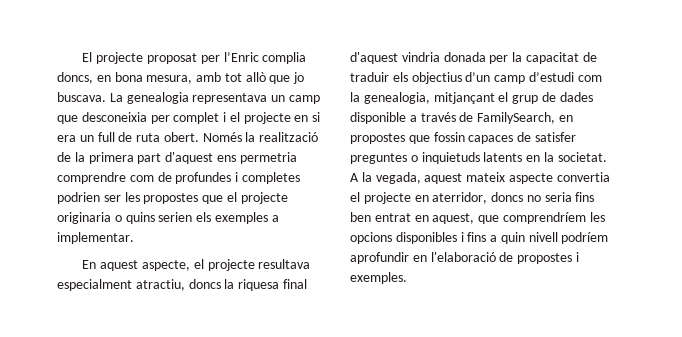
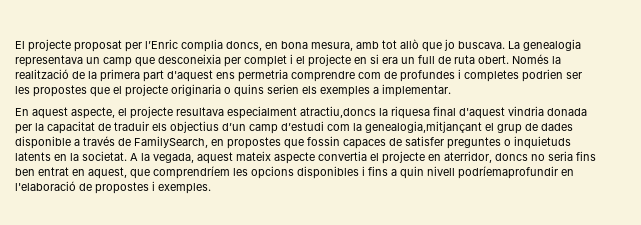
[135,279,221,291] atractiu, doncs -> [300,106,376,118] atractiu,doncs
[363,92,495,104] genealogia, mitjançant -> [365,121,482,133] genealogia,mitjançant
[561,232,609,244] [350,252,409,264] podríem aprofundir -> [458,166,558,179] podríemaprofundir

